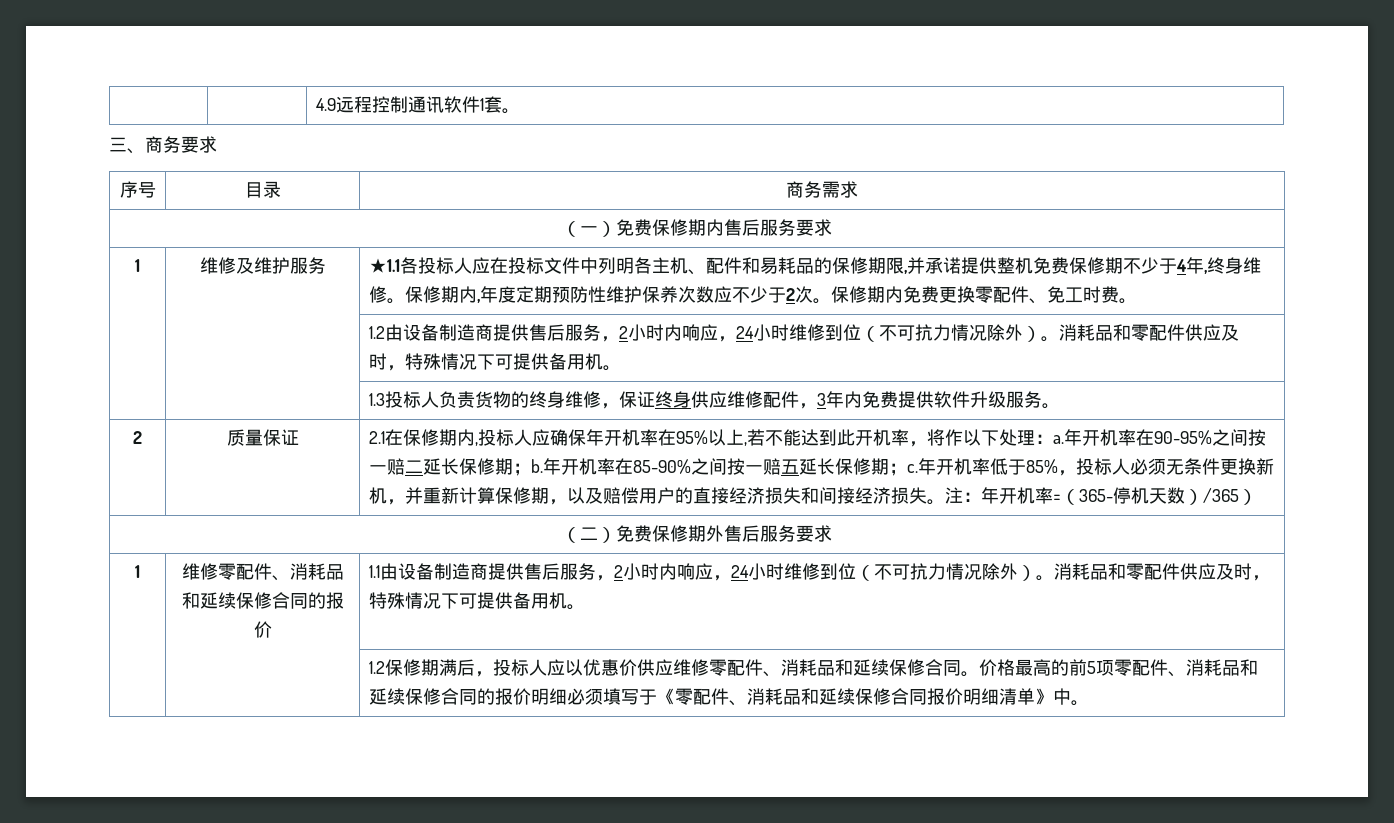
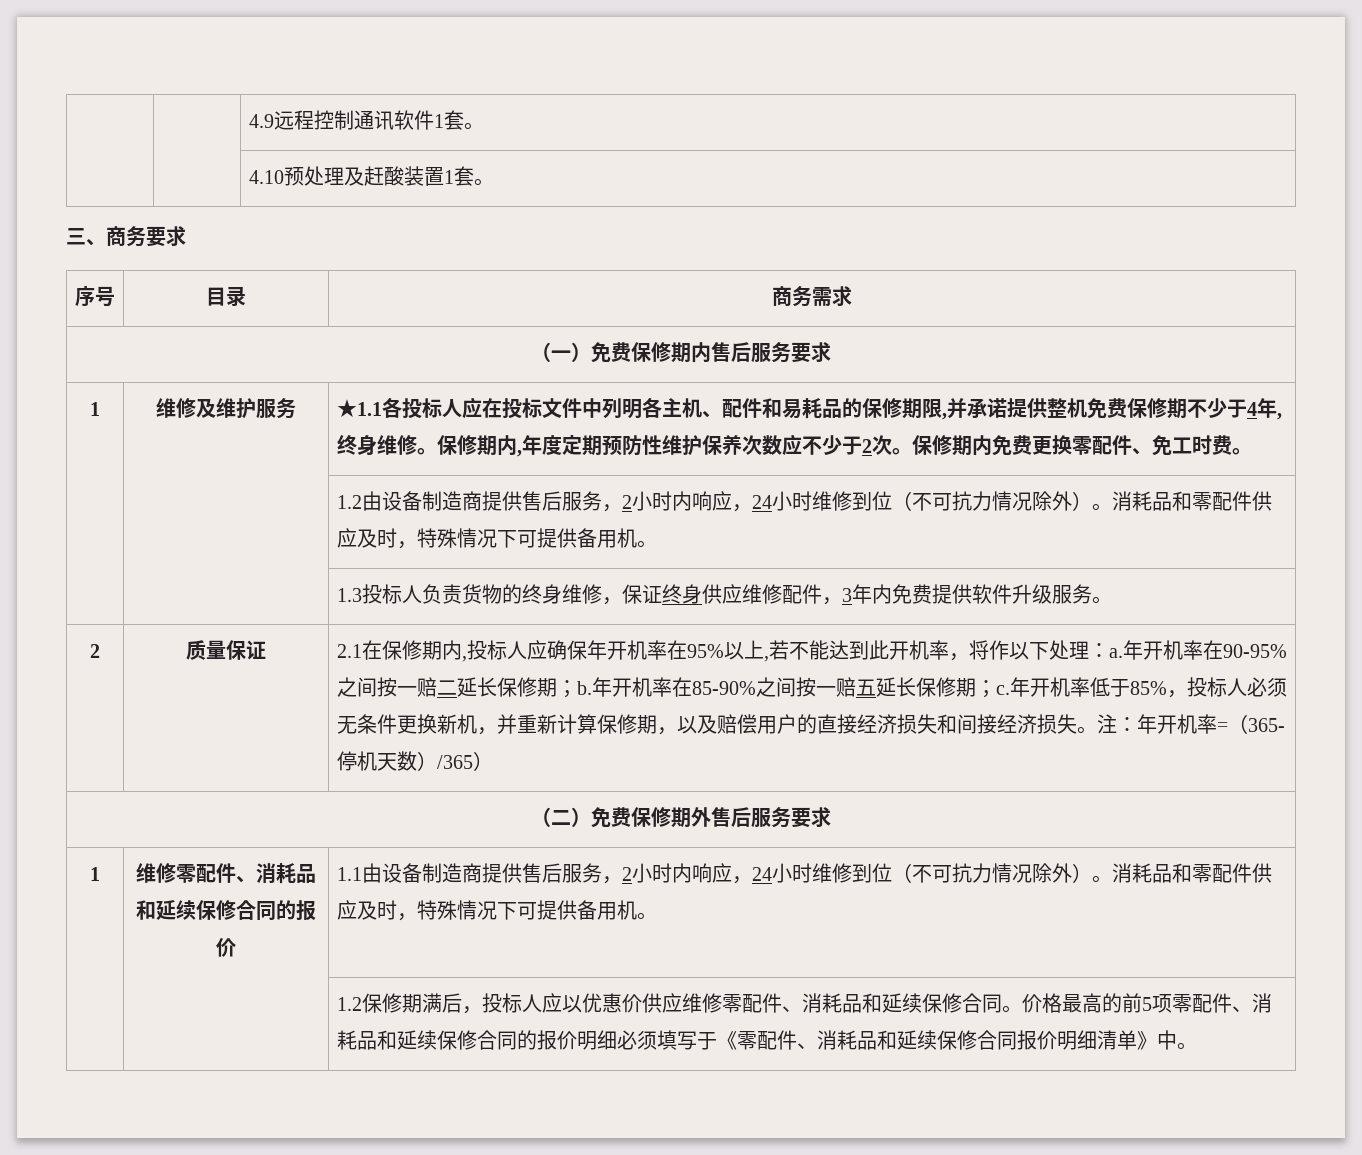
(521, 111) none -> [248,166,494,186] // | | 4.10预处理及赶酸装置1套。

